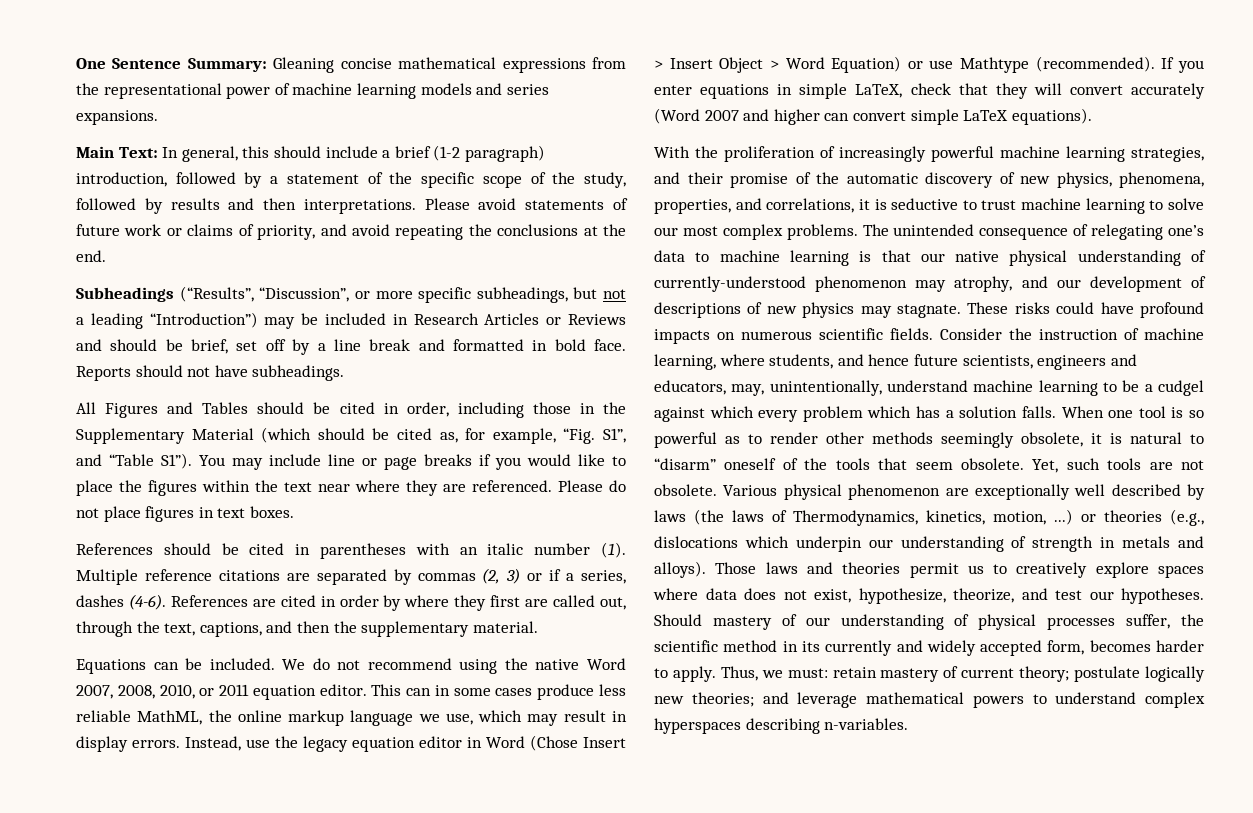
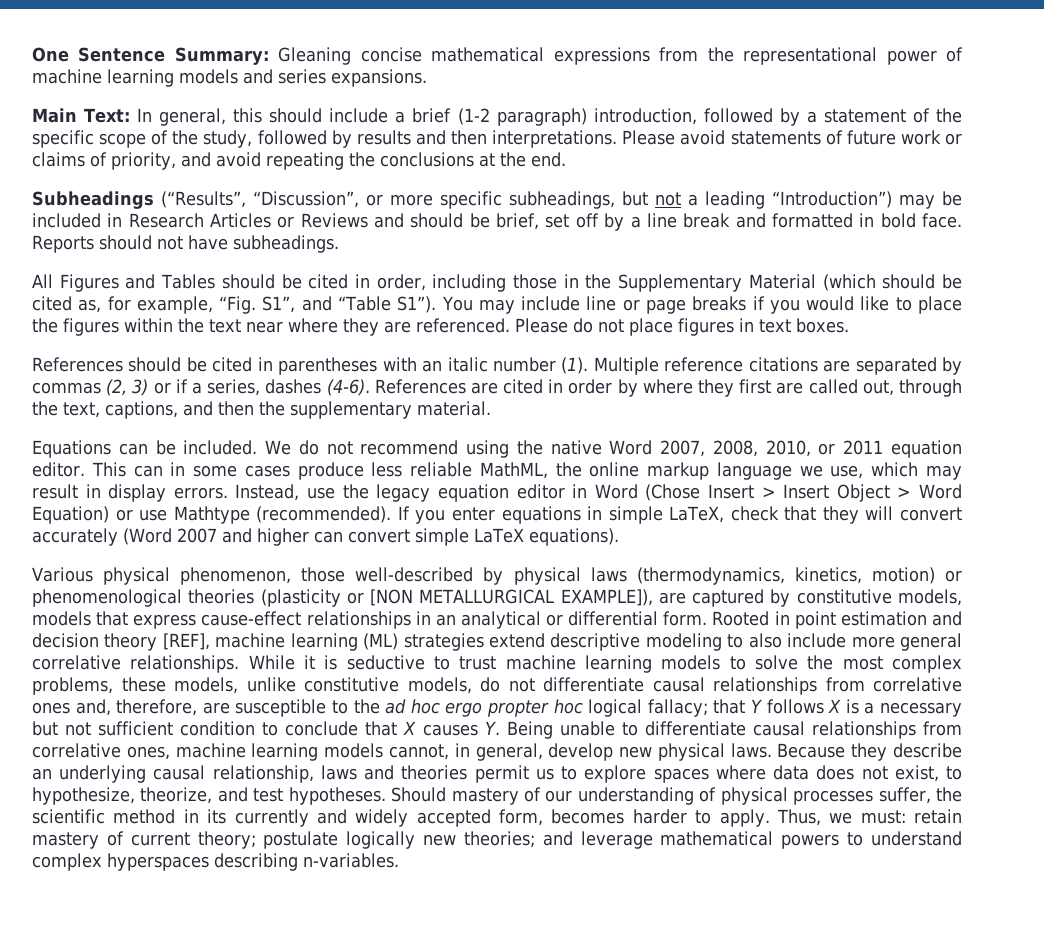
[654,146,1204,162] [654,172,1204,188] [654,198,855,214] With the proliferation of increasingly powerful machine learning strategies, and their promise of the automatic discovery of new physics, phenomena, properties, and correlations, -> [32,567,962,585] [32,589,962,607] [32,611,962,629] [32,633,963,651] [32,655,295,673] Various physical phenomenon, those well-described by physical laws (thermodynamics, kinetics, motion) or phenomenological theories (plasticity or [NON METALLURGICAL EXAMPLE]), are captured by constitutive models, models that express cause-effect relationships in an analytical or differential form. Rooted in point estimation and decision theory [REF], machine learning (ML) strategies extend descriptive modeling to also include more general correlative relationships. While
(1145, 206) none -> [661,655,721,670] models
[654,227,678,236] our -> [807,655,834,670] the
[786,224,1204,240] [654,250,1206,266] [654,276,1206,292] [654,302,1204,318] [654,328,1204,344] [654,354,1137,370] [654,380,1204,396] [654,406,1204,422] [654,432,1204,448] [654,458,1204,473] [654,484,1205,500] [654,509,1204,526] [654,536,1204,552] [654,561,757,578] problems. The unintended consequence of relegating one’s data to machine learning is that our native physical understanding of currently-understood phenomenon may atrophy, and our development of descriptions of new physics may stagnate. These risks could have profound impacts on numerous scientific fields. Consider the instruction of machine learning, where students, and hence future scientists, engineers and educators, may, unintentionally, understand machine learning to be a cudgel against which every problem which has a solution falls. When one tool is so powerful as to render other methods seemingly obsolete, it is natural to “disarm” oneself of the tools that seem obsolete. Yet, such tools are not obsolete. Various physical phenomenon are exceptionally well described by laws (the laws of Thermodynamics, kinetics, motion, ...) or theories (e.g., dislocations which underpin our understanding of strength in metals and alloys). Those -> [32,677,962,695] [32,699,963,717] [32,721,962,739] [32,743,963,761] [32,765,314,783] problems, these models, unlike constitutive models, do not differentiate causal relationships from correlative ones and, therefore, are susceptible to the ad hoc ergo propter hoc logical fallacy; that Y follows X is a necessary but not sufficient condition to conclude that X causes Y. Being unable to differentiate causal relationships from correlative ones, machine learning models cannot, in general, develop new physical laws. Because they describe an underlying causal relationship,
[1016,562,1088,578] creatively -> (578, 773) none
(851, 596) none -> [946,766,963,780] to
[1089,591,1114,600] our -> (284, 795) none

